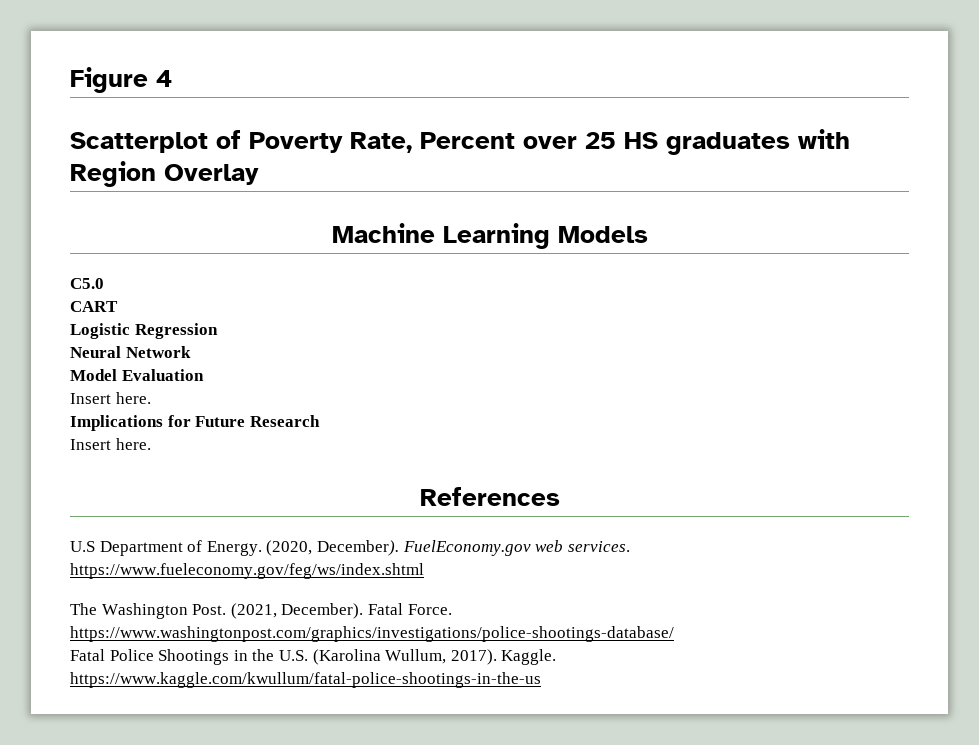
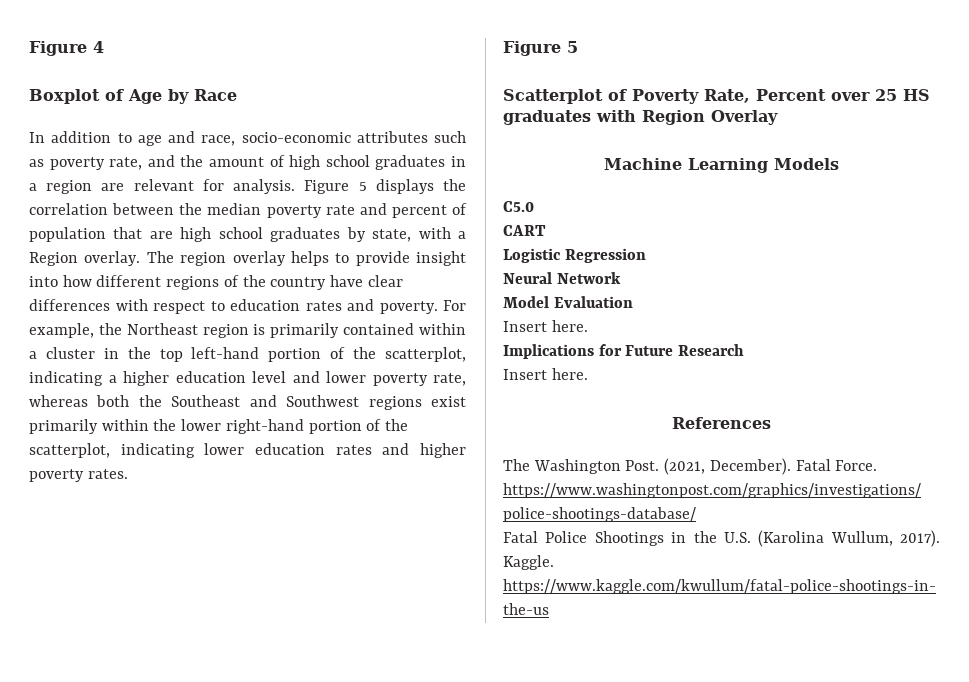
(172, 78) none -> [29,89,237,104] [29,131,466,146] [29,155,467,170] [29,179,467,194] [29,203,467,218] [29,227,467,242] [29,251,466,266] [29,275,403,290] [29,299,466,314] [29,323,466,338] [29,347,467,362] [29,371,466,386] [29,395,467,410] [29,419,409,434] [29,443,467,458] [29,469,128,482] [503,41,578,56] // Boxplot of Age by Race // In addition to age and race, socio-economic attributes such as poverty rate, and the amount of high school graduates in a region are relevant for analysis. Figure 5 displays the correlation between the median poverty rate and percent of population that are high school graduates by state, with a Region overlay. The region overlay helps to provide insight into how different regions of the country have clear differences with respect to education rates and poverty. For example, the Northeast region is primarily contained within a cluster in the top left-hand portion of the scatterplot, indicating a higher education level and lower poverty rate, whereas both the Southeast and Southwest regions exist primarily within the lower right-hand portion of the scatterplot, indicating lower education rates and higher poverty rates. // Figure 5
[70,540,630,556] [70,563,424,579] // U.S Department of Energy. (2020, December). FuelEconomy.gov web services. https://www.fueleconomy.gov/feg/ws/index.shtml -> (771, 423) none

